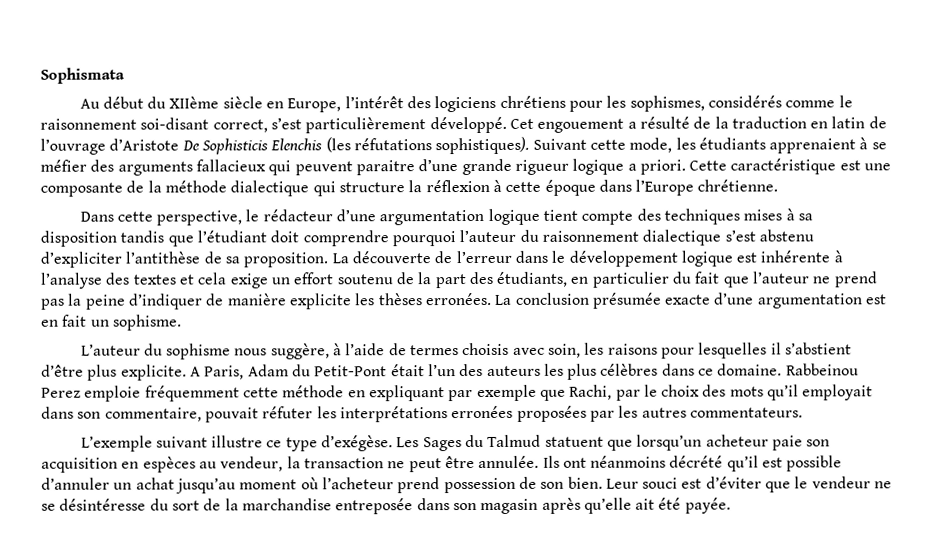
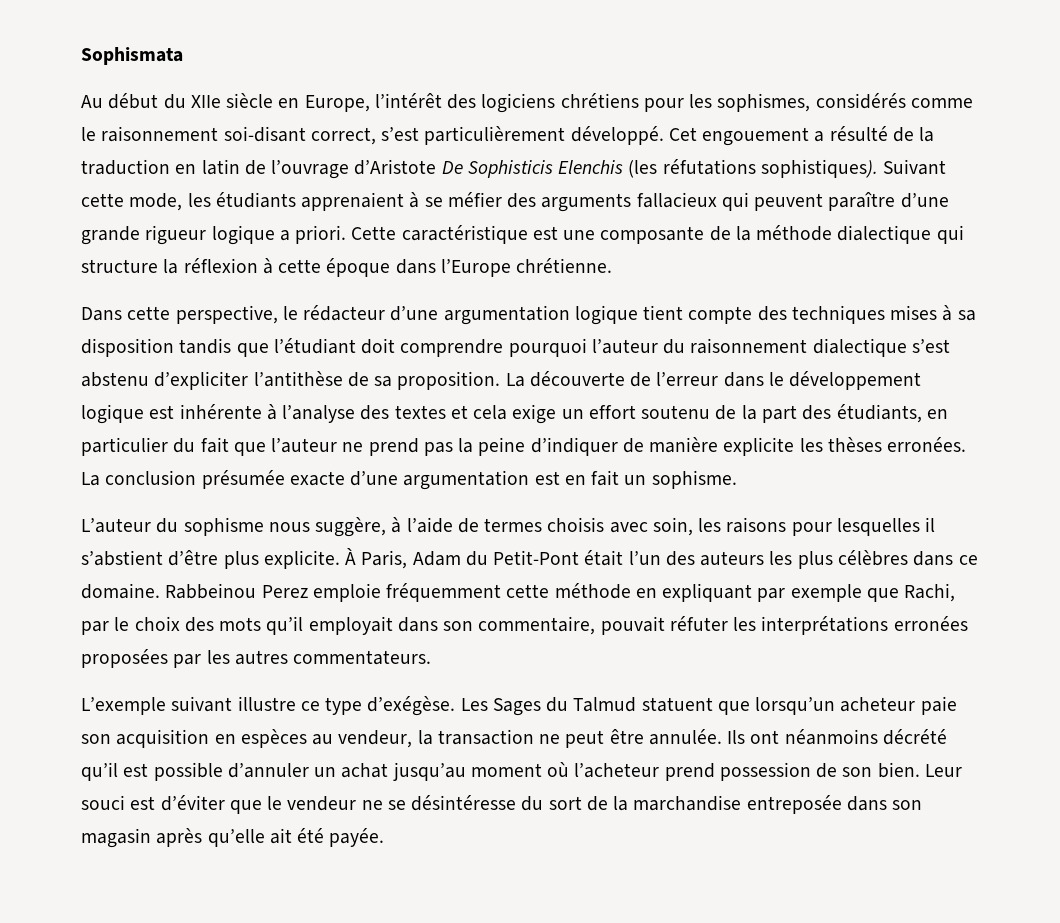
[169,96,220,109] XIIème -> [190,95,221,108] XIIe
[355,160,415,176] paraitre -> [828,192,896,211] paraître
[189,366,201,377] A -> [345,548,357,565] À

